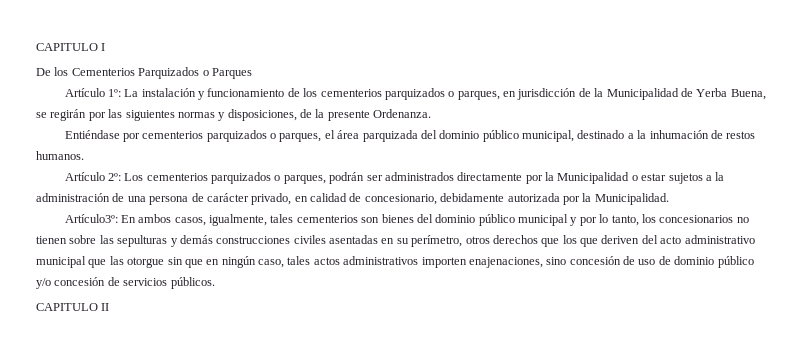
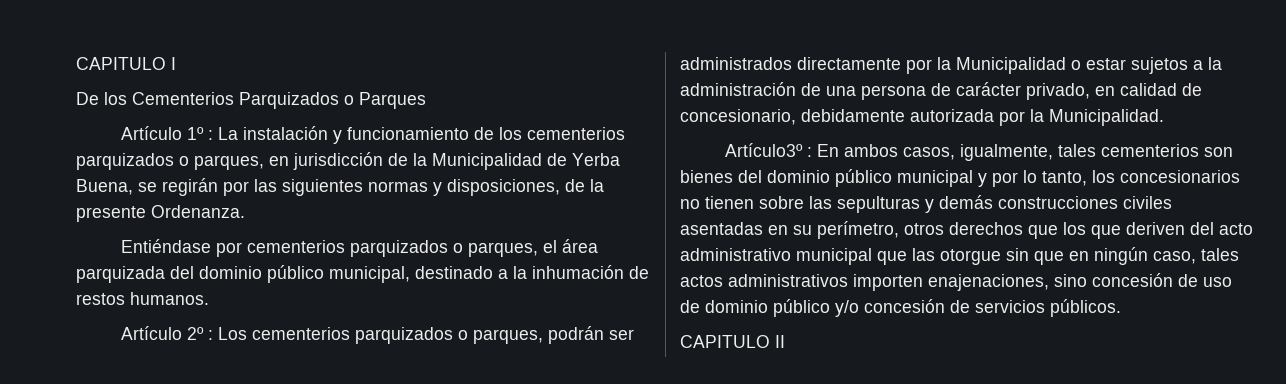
[107,89,121,97] 1º: -> [187,127,214,140] 1º :
[107,173,121,181] 2º: -> [187,327,214,340] 2º :
[64,214,118,223] Artículo3º: -> [725,143,813,157] Artículo3º :

